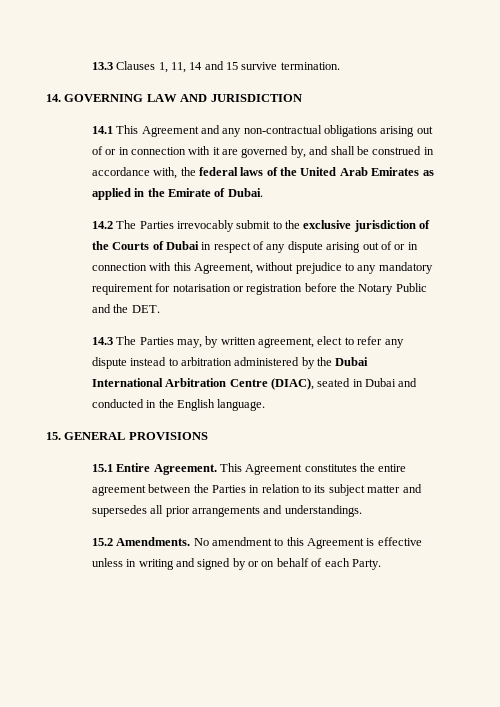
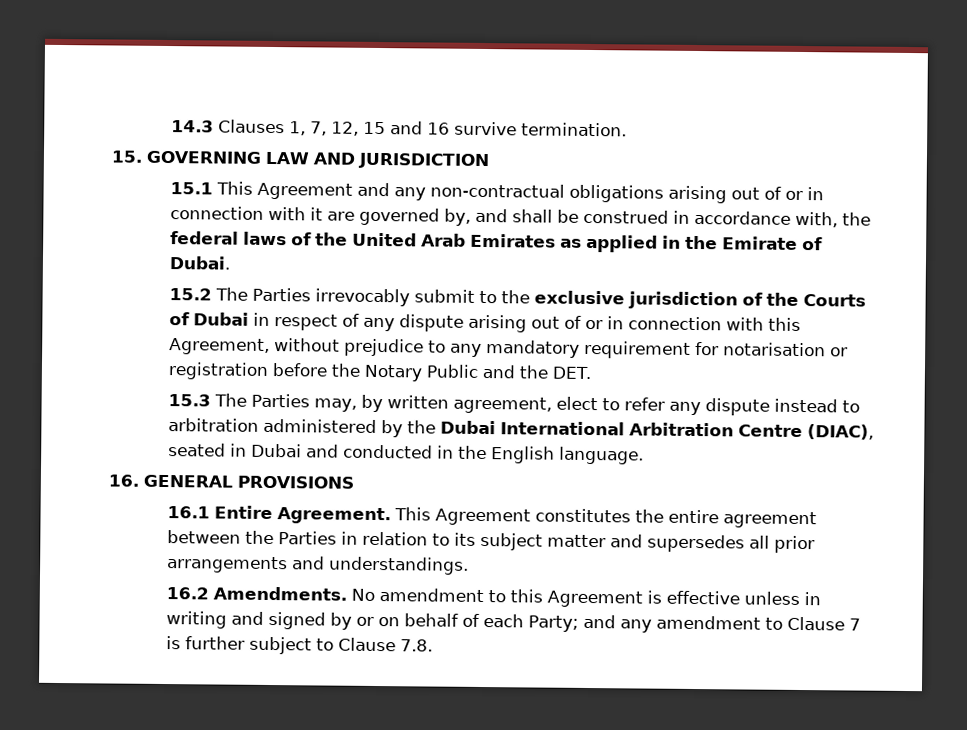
[91,62,113,70] 13.3 -> [170,120,214,133] 14.3
[170,61,239,73] 11, 14 and 15 -> [309,121,450,136] 7, 12, 15 and 16
[46,94,61,102] 14. -> [111,150,143,163] 15.
[91,126,113,134] 14.1 -> [169,182,213,195] 15.1
[91,221,113,229] 14.2 -> [168,288,212,301] 15.2
[91,337,113,345] 14.3 -> [167,394,211,407] 15.3
[46,432,61,440] 15. -> [108,474,139,487] 16.
[91,464,113,472] 15.1 -> [166,506,210,519] 16.1
[91,538,113,546] 15.2 -> [165,587,209,600] 16.2
[351,559,381,570] Party. -> [527,614,861,633] [165,636,433,655] Party; and any amendment to Clause 7 is further subject to Clause 7.8.

